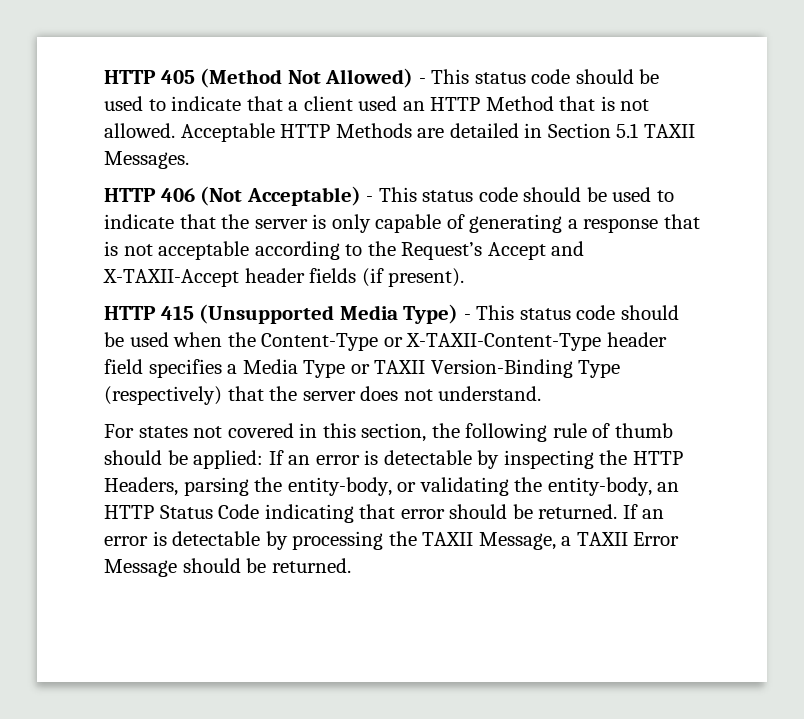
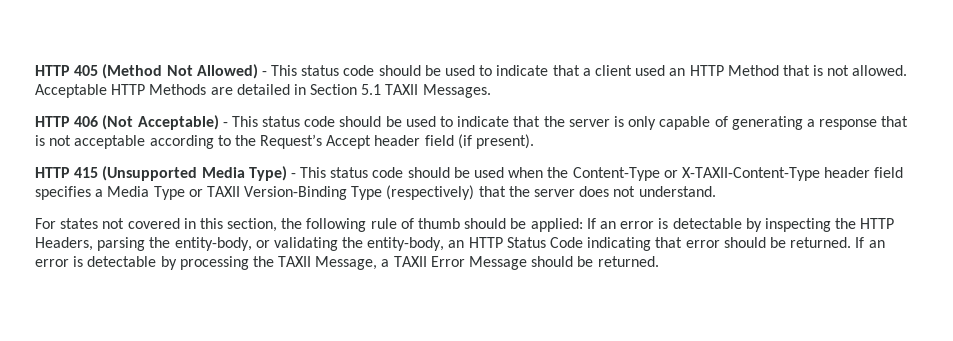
[551,241,585,256] [103,268,357,287] and X-TAXII-Accept header fields -> [374,135,454,146] header field

